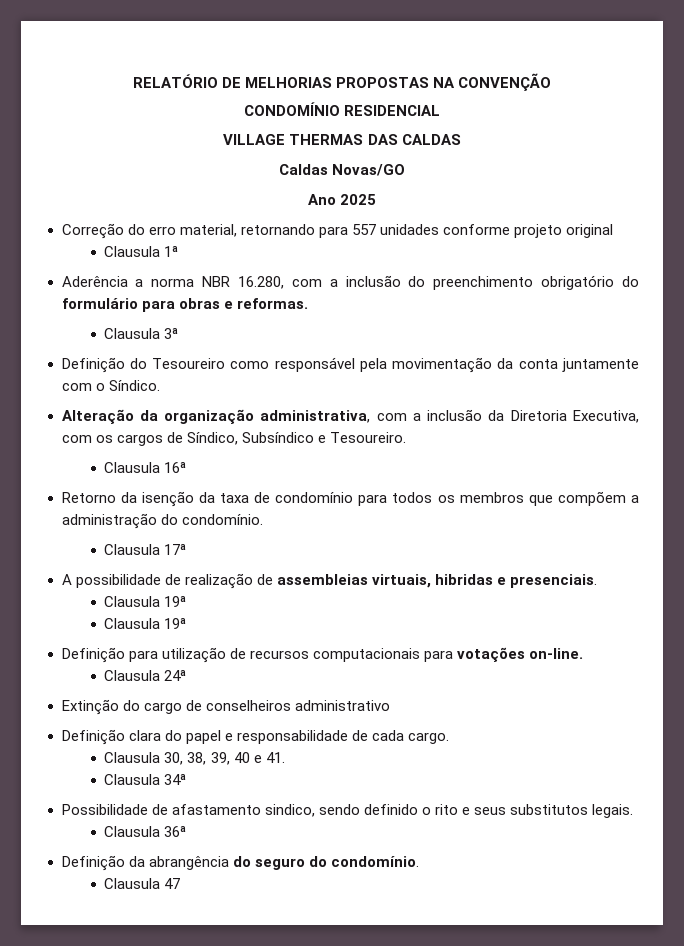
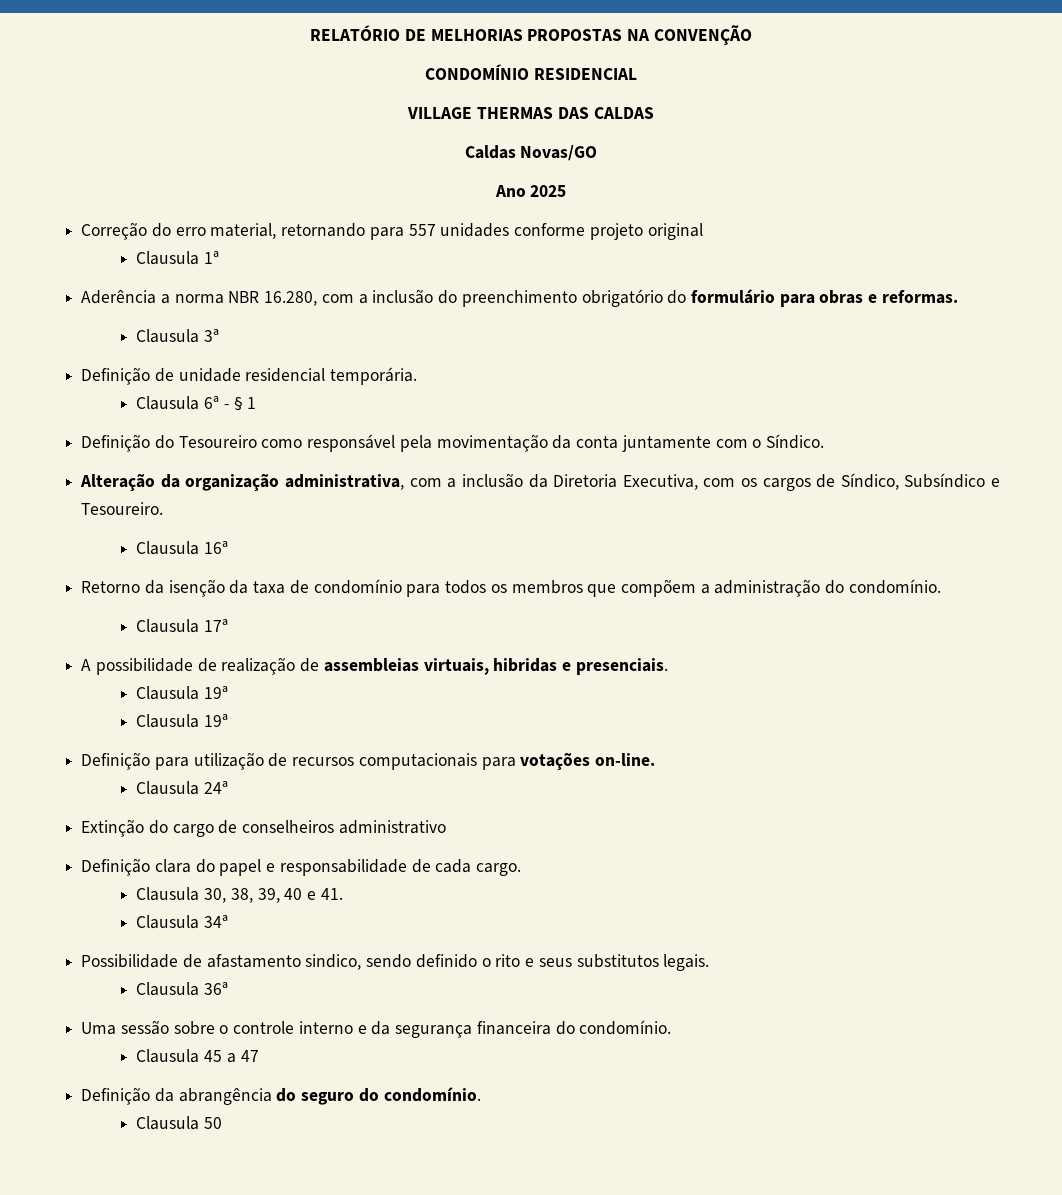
(179, 333) none -> [81,367,418,385] [136,396,257,411] // Definição de unidade residencial temporária. // Clausula 6ª - § 1
(187, 831) none -> [81,1020,672,1038] [136,1049,259,1063] // Uma sessão sobre o controle interno e da segurança financeira do condomínio. // Clausula 45 a 47
[164,878,181,889] 47 -> [204,1117,223,1129] 50

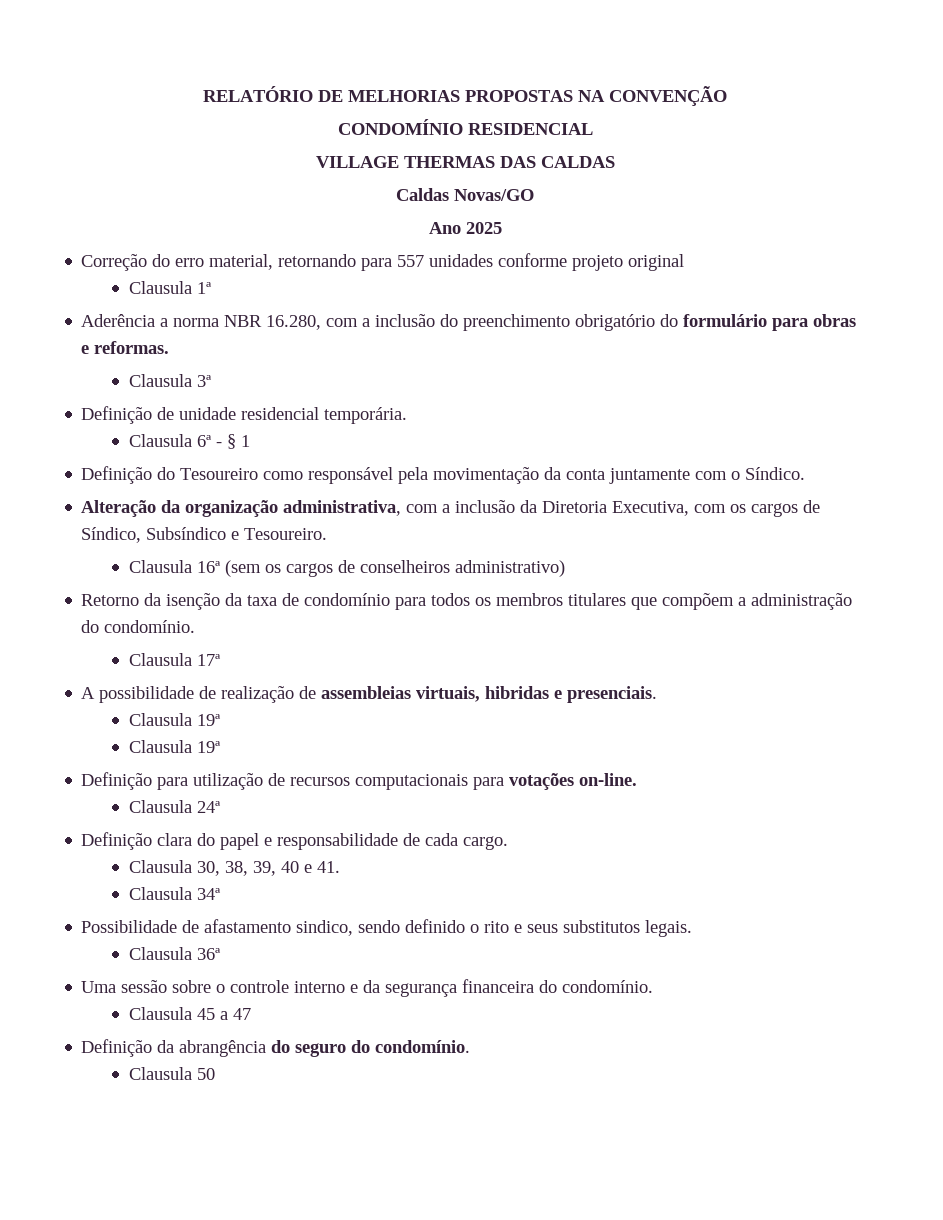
(229, 547) none -> [224,560,565,577] (sem os cargos de conselheiros administrativo)
(583, 587) none -> [568,593,627,606] titulares
[81,819,446,837] // Extinção do cargo de conselheiros administrativo -> (221, 807) none

